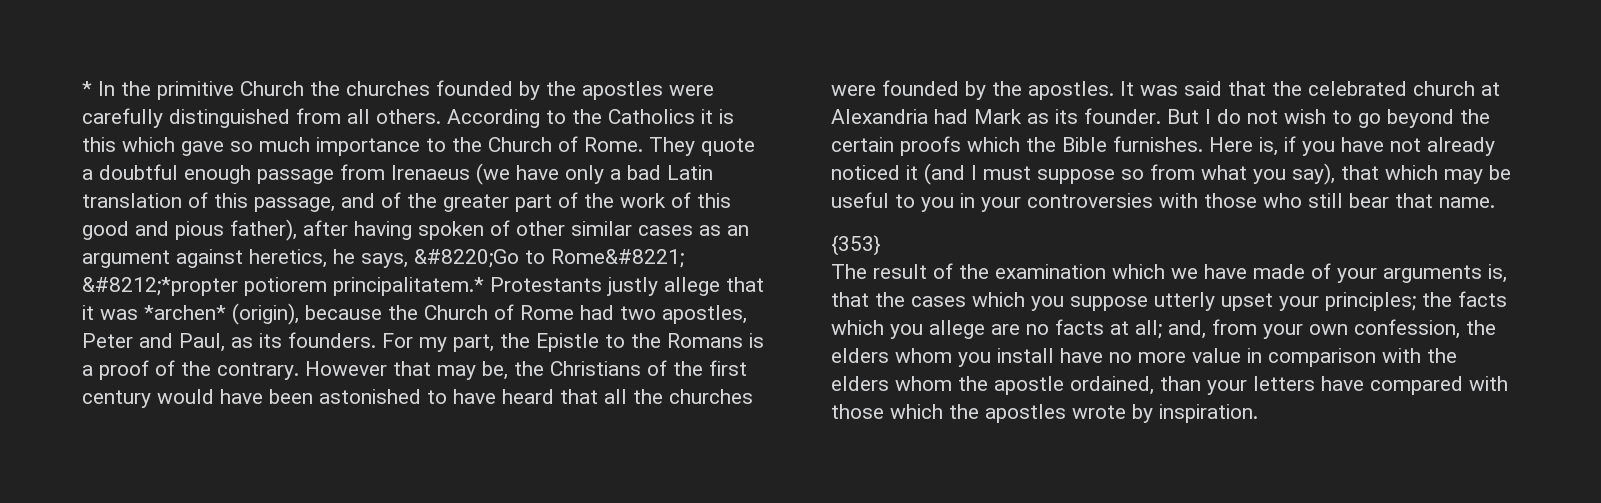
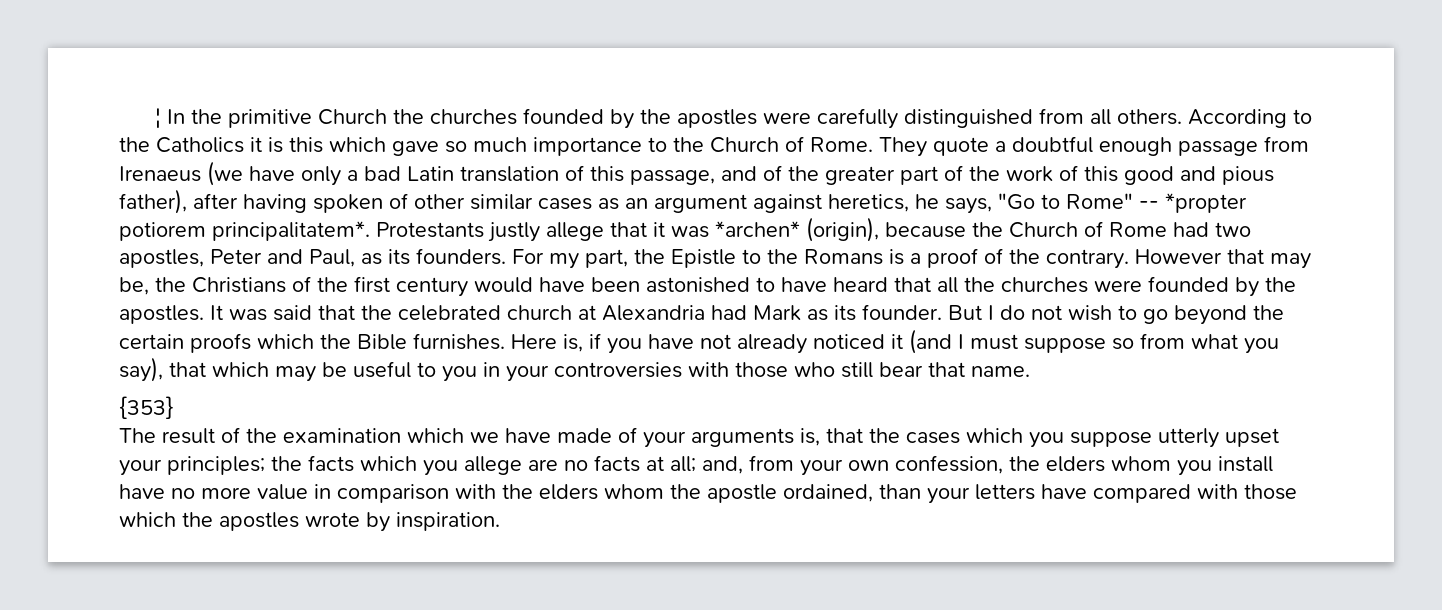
[82,81,92,96] * -> [154,108,161,128] ¦
[414,249,684,268] [82,277,484,296] &#8220;Go to Rome&#8221; &#8212;*propter potiorem principalitatem.* -> [998,193,1247,213] [119,221,370,241] "Go to Rome" -- *propter potiorem principalitatem*.

